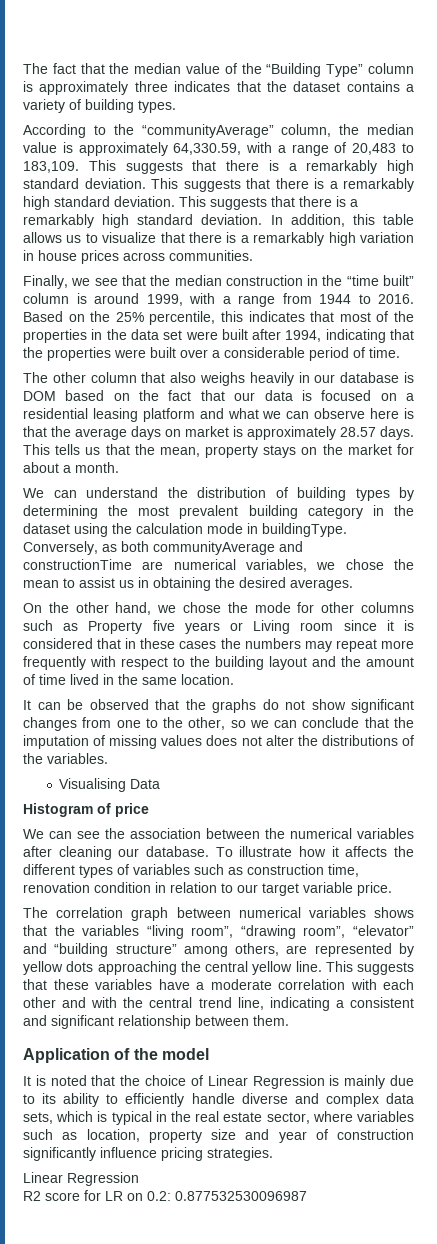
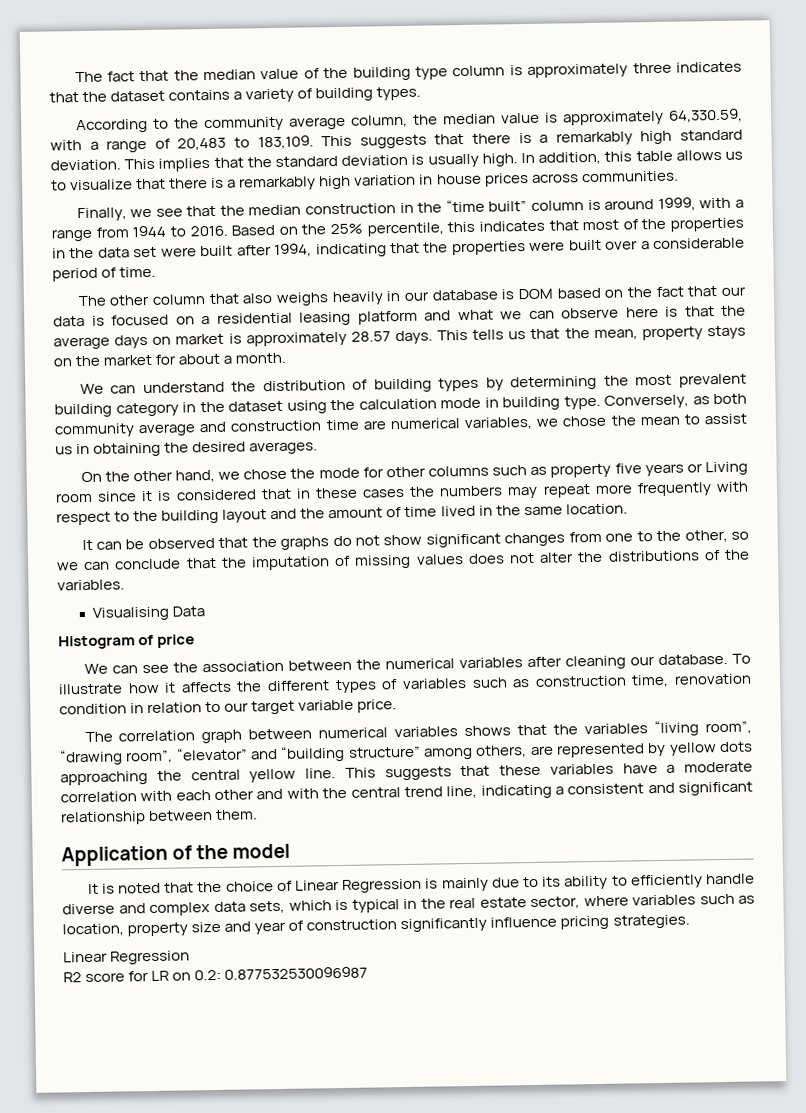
[266,63,364,77] “Building Type” -> [352,66,449,81] building type
[141,124,274,138] “communityAverage” -> [203,116,346,132] community average
[183,178,414,192] [23,196,358,210] [23,214,263,228] suggests that there is a remarkably high standard deviation. This suggests that there is a remarkably high standard deviation. -> [158,153,518,172] implies that the standard deviation is usually high.
[262,523,347,537] buildingType. -> [502,395,601,411] building type.
[153,541,303,555] [23,559,132,570] communityAverage and constructionTime -> [54,419,360,438] community average and construction time
[88,621,143,634] Property -> [550,463,612,478] property

